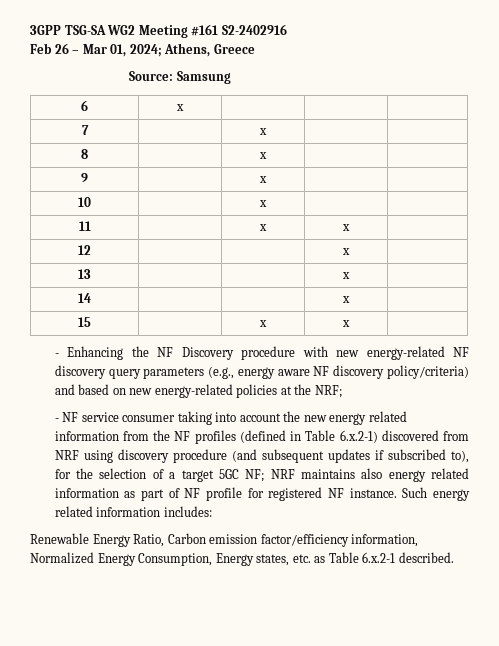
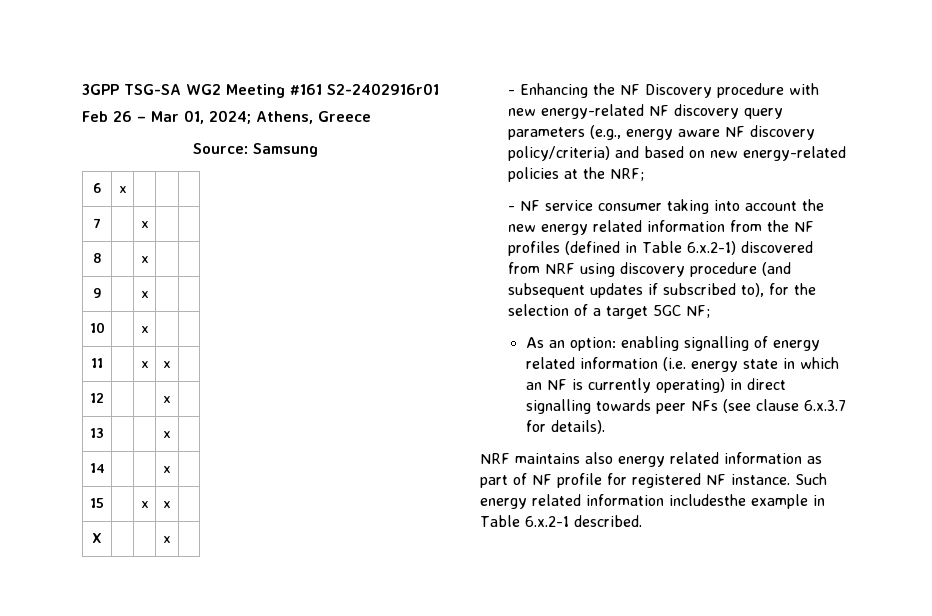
[221,24,287,35] S2-2402916 -> [327,83,439,95] S2-2402916r01
(350, 323) none -> [92,533,102,543] [163,536,171,543] // X | | | x |
(265, 475) none -> [525,336,820,351] [525,357,839,372] [525,378,786,393] [525,399,846,414] [525,420,605,434] // As an option: enabling signalling of energy related information (i.e. energy state in which an NF is currently operating) in direct signalling towards peer NFs (see clause 6.x.3.7 for details). //
[163,506,212,517] [30,533,419,547] [30,552,326,566] includes: // Renewable Energy Ratio, Carbon emission factor/efficiency information, Normalized Energy Consumption, Energy states, etc. as -> [669,494,825,509] includesthe example in

